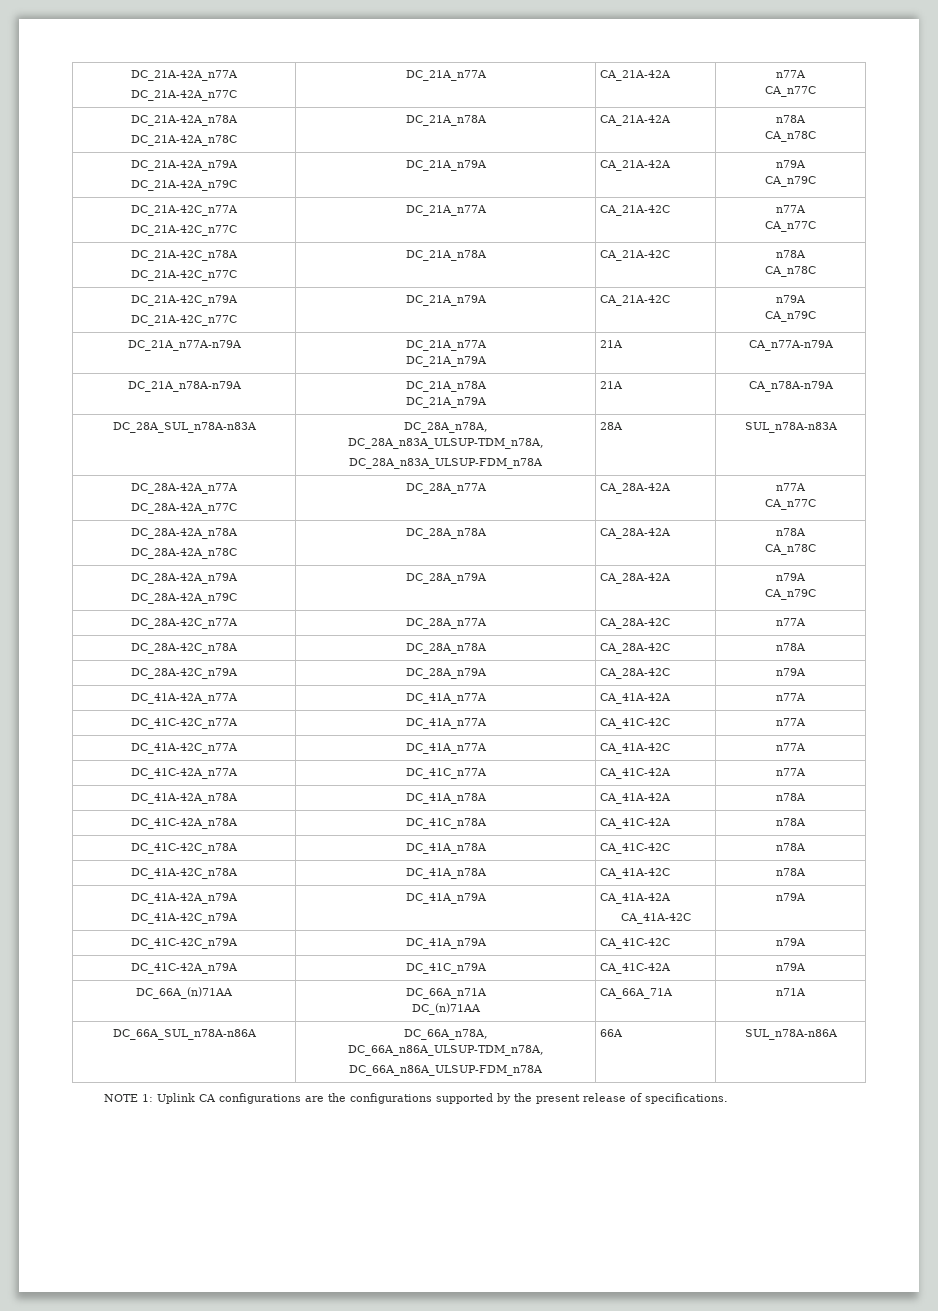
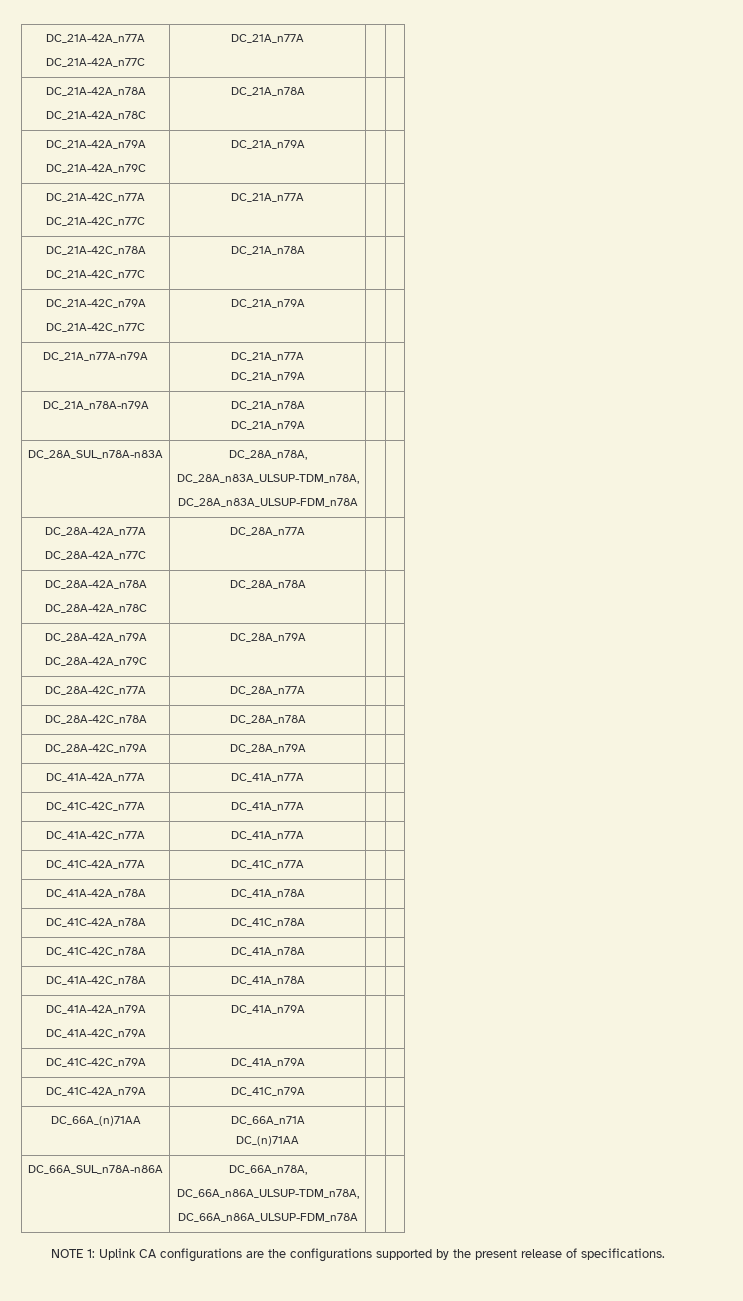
[599,70,671,81] [776,70,806,78] [765,86,816,97] CA_21A-42A | n77A // CA_n77C -> (304, 38) |
[599,115,671,126] [776,115,806,123] [765,131,816,142] CA_21A-42A | n78A // CA_n78C -> (305, 91) |
[599,160,671,171] [776,160,806,168] [765,176,816,187] CA_21A-42A | n79A // CA_n79C -> (305, 144) |
[599,205,670,216] [776,205,806,213] [765,221,816,232] CA_21A-42C | n77A // CA_n77C -> (304, 197) |
[599,250,670,261] [776,250,806,258] [765,266,816,277] CA_21A-42C | n78A // CA_n78C -> (305, 250) |
[599,295,670,306] [776,295,806,303] [765,311,816,322] CA_21A-42C | n79A // CA_n79C -> (305, 303) |
[599,340,623,348] [748,340,834,351] 21A | CA_n77A-n79A -> (305, 376) |
[599,381,623,389] [748,381,834,392] 21A | CA_n78A-n79A -> (305, 425) |
[599,422,623,430] [744,422,838,433] 28A | SUL_n78A-n83A -> (358, 502) |
[599,483,671,494] [776,483,806,491] [765,499,816,510] CA_28A-42A | n77A // CA_n77C -> (305, 531) |
[599,528,671,539] [776,528,806,536] [765,544,816,555] CA_28A-42A | n78A // CA_n78C -> (306, 584) |
[599,573,671,584] [776,573,806,581] [765,589,816,600] CA_28A-42A | n79A // CA_n79C -> (306, 637) |
[599,618,670,629] [776,618,806,626] CA_28A-42C | n77A -> (305, 690) |
[599,643,670,654] [776,643,806,651] CA_28A-42C | n78A -> (306, 719) |
[599,668,670,679] [776,668,806,676] CA_28A-42C | n79A -> (306, 748) |
[599,693,671,704] [776,693,806,701] CA_41A-42A | n77A -> (304, 777) |
[599,718,670,729] [776,718,806,726] CA_41C-42C | n77A -> (304, 806) |
[599,743,670,754] [776,743,806,751] CA_41A-42C | n77A -> (304, 835) |
[599,768,671,779] [776,768,806,776] CA_41C-42A | n77A -> (304, 864) |
[599,793,671,804] [776,793,806,801] CA_41A-42A | n78A -> (305, 893) |
[599,818,671,829] [776,818,806,826] CA_41C-42A | n78A -> (305, 922) |
[599,843,670,854] [776,843,806,851] CA_41C-42C | n78A -> (305, 951) |
[599,868,670,879] [776,868,806,876] CA_41A-42C | n78A -> (305, 980) |
[599,893,671,904] [620,913,691,924] [776,893,806,901] CA_41A-42A // CA_41A-42C | n79A -> (305, 1009) |
[599,938,670,949] [776,938,806,946] CA_41C-42C | n79A -> (305, 1062) |
[599,963,671,974] [776,963,806,971] CA_41C-42A | n79A -> (305, 1091) |
[599,988,673,999] [776,988,806,996] CA_66A_71A | n71A -> (299, 1141) |
[599,1029,623,1037] [744,1029,838,1040] 66A | SUL_n78A-n86A -> (358, 1217) |

